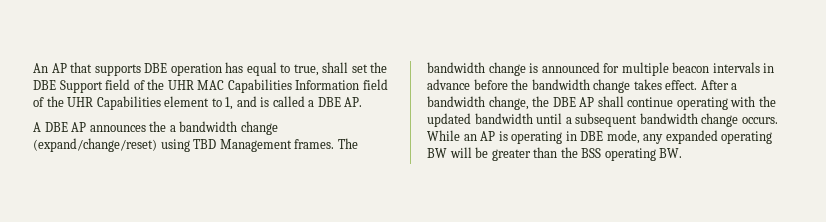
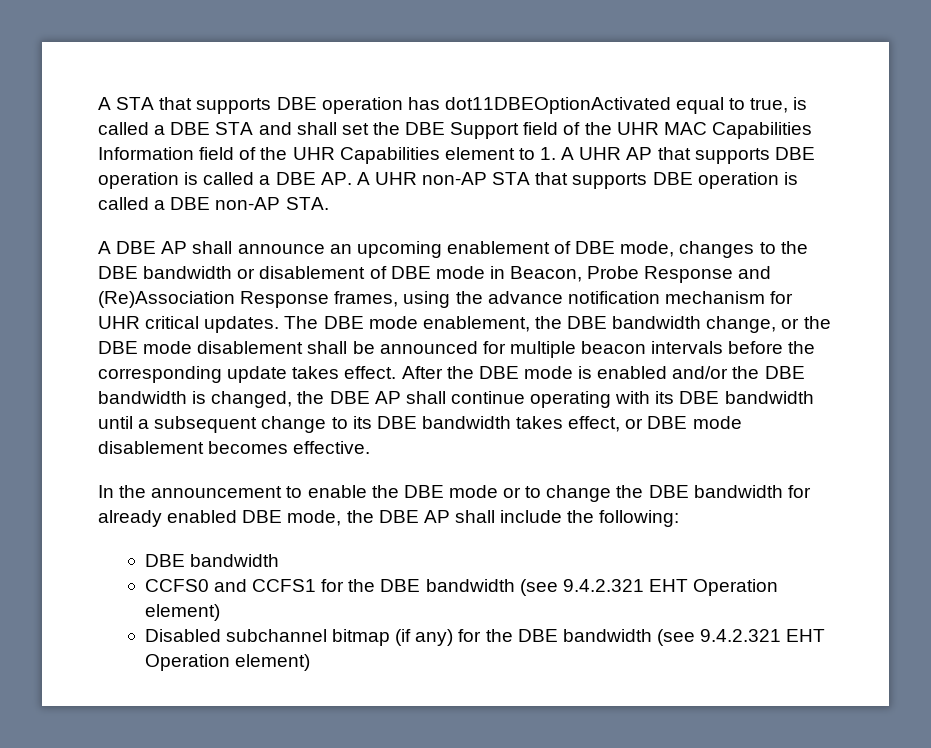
[33,63,67,73] An AP -> [98,97,155,110] A STA
(244, 67) none -> [444,97,671,114] dot11DBEOptionActivated
(319, 70) none -> [793,97,808,110] [98,122,292,135] is called a DBE STA and
[225,96,257,110] 1, and -> [540,147,815,164] [98,172,179,189] 1. A UHR AP that supports DBE operation
[33,121,278,135] [33,138,358,152] [427,62,539,76] // A DBE AP announces the a bandwidth change (expand/change/reset) using TBD Management frames. The bandwidth change is -> [356,172,798,189] [98,197,329,210] [98,241,808,258] [98,266,772,283] [98,291,794,308] [98,316,831,333] [98,341,375,354] A UHR non-AP STA that supports DBE operation is called a DBE non-AP STA. // A DBE AP shall announce an upcoming enablement of DBE mode, changes to the DBE bandwidth or disablement of DBE mode in Beacon, Probe Response and (Re)Association Response frames, using the advance notification mechanism for UHR critical updates. The DBE mode enablement, the DBE bandwidth change, or the DBE mode disablement shall be
[763,63,775,73] [427,79,738,93] [427,96,529,110] in advance before the bandwidth change takes effect. After a bandwidth change, -> [728,341,816,354] [98,366,805,383] [98,391,293,408] before the corresponding update takes effect. After the DBE mode is enabled and/or the DBE bandwidth is changed,
[758,96,776,107] [427,113,471,127] the updated -> [655,391,720,404] its DBE
[639,113,778,127] [427,130,773,144] [427,147,683,161] bandwidth change occurs. While an AP is operating in DBE mode, any expanded operating BW will be greater than the BSS operating BW. -> [261,416,742,433] [98,441,371,454] [98,485,811,502] [98,510,680,527] [144,554,279,567] [144,579,779,596] [144,604,220,621] [144,629,826,646] [144,654,310,671] change to its DBE bandwidth takes effect, or DBE mode disablement becomes effective. // In the announcement to enable the DBE mode or to change the DBE bandwidth for already enabled DBE mode, the DBE AP shall include the following: // DBE bandwidth // CCFS0 and CCFS1 for the DBE bandwidth (see 9.4.2.321 EHT Operation element) // Disabled subchannel bitmap (if any) for the DBE bandwidth (see 9.4.2.321 EHT Operation element)

